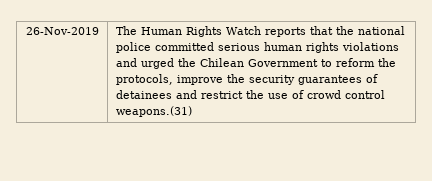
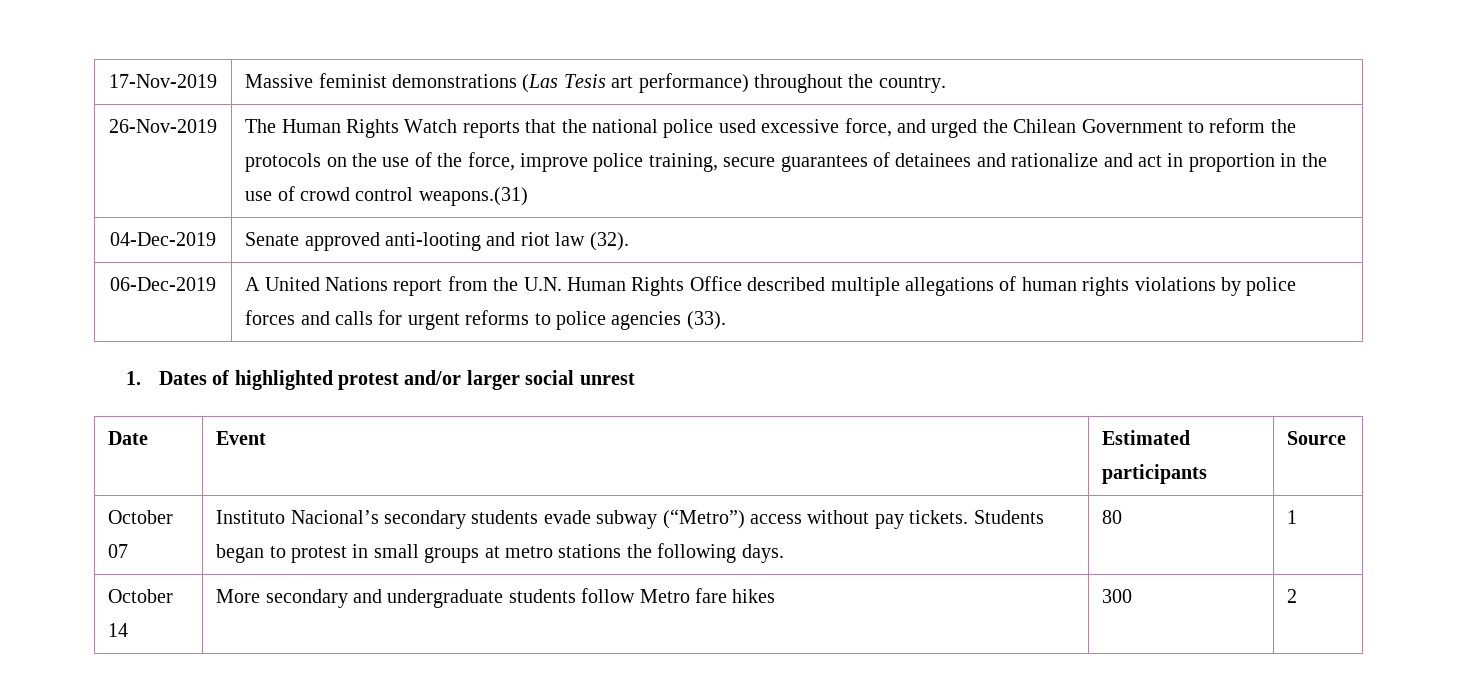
(25, 31) none -> [109,74,217,88] [245,73,946,93] 17-Nov-2019 | Massive feminist demonstrations (Las Tesis art performance) throughout the country. //
[154,42,399,53] committed serious human rights violations -> [718,118,892,137] used excessive force,
[115,74,378,85] [115,90,243,99] protocols, improve the security guarantees of detainees and restrict -> [245,152,1297,172] protocols on the use of the force, improve police training, secure guarantees of detainees and rationalize and act in proportion in
(192, 111) none -> [110,232,216,246] [245,232,629,251] [110,277,216,291] [245,276,1297,296] [245,310,726,330] [126,370,635,390] [108,431,149,445] [216,431,267,445] [1102,430,1191,445] [1102,464,1208,484] [1287,431,1347,445] [108,510,174,524] [108,544,129,558] [216,509,1044,529] [216,543,784,563] [1102,510,1123,524] [1287,510,1298,524] [108,589,174,603] [108,623,129,637] [216,588,776,608] [1102,589,1133,603] [1287,589,1298,603] // 04-Dec-2019 | Senate approved anti-looting and riot law (32). // 06-Dec-2019 | A United Nations report from the U.N. Human Rights Office described multiple allegations of human rights violations by police forces and calls for urgent reforms to police agencies (33). // 1. Dates of highlighted protest and/or larger social unrest // Date | Event | Estimated participants | Source // October 07 | Instituto Nacional’s secondary students evade subway (“Metro”) access without pay tickets. Students began to protest in small groups at metro stations the following days. | 80 | 1 // October 14 | More secondary and undergraduate students follow Metro fare hikes | 300 | 2

